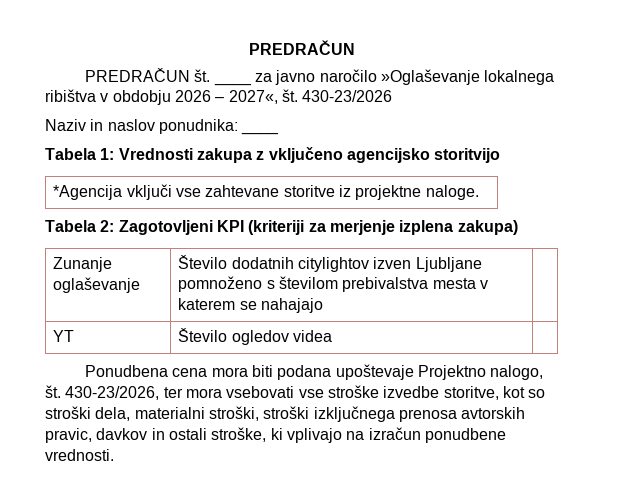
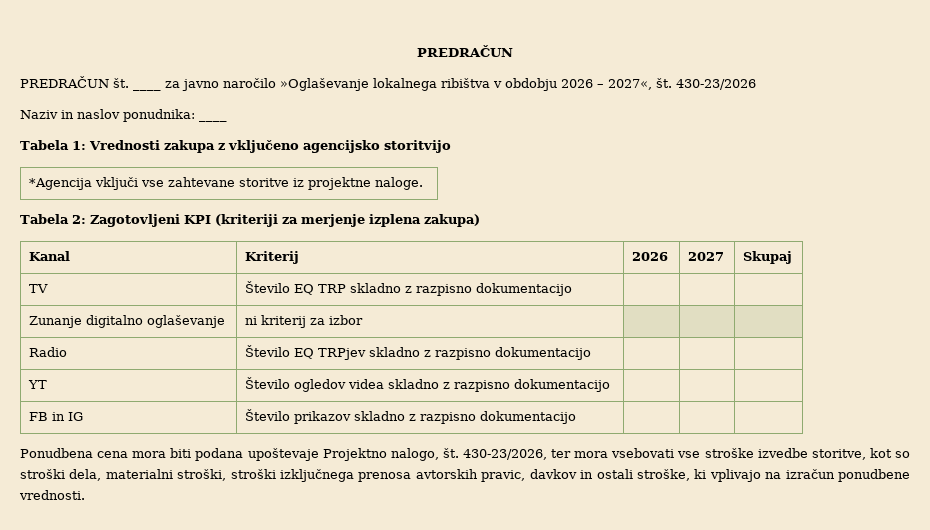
(518, 227) none -> [29,251,71,261] [245,251,300,264] [632,252,669,261] [688,252,725,261] [743,251,793,264] [29,284,49,293] [245,281,573,296] // Kanal | Kriterij | 2026 | 2027 | Skupaj // TV | Število EQ TRP skladno z razpisno dokumentacijo | | |
(113, 264) none -> [86,315,144,328] digitalno
[178,255,482,272] [178,276,489,292] [178,298,324,313] [53,330,75,342] [178,328,333,345] Število dodatnih citylightov izven Ljubljane pomnoženo s številom prebivalstva mesta v katerem se nahajajo | // YT | Število ogledov videa -> [245,315,364,328] [29,347,68,357] [245,345,592,360] [28,380,48,389] [245,377,611,392] [29,412,84,421] [245,409,577,424] ni kriterij za izbor | | | // Radio | Število EQ TRPjev skladno z razpisno dokumentacijo | | | // YT | Število ogledov videa skladno z razpisno dokumentacijo | | | // FB in IG | Število prikazov skladno z razpisno dokumentacijo | |

